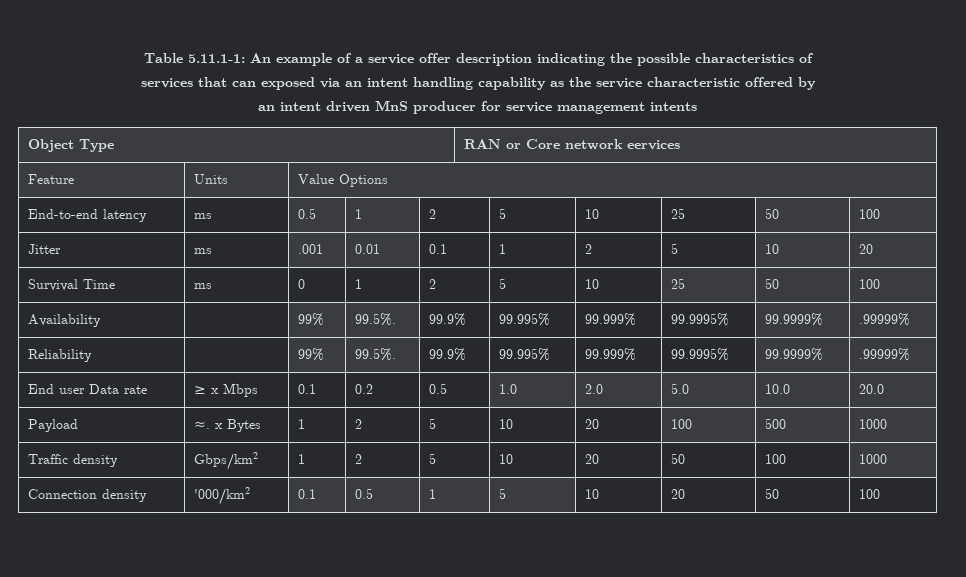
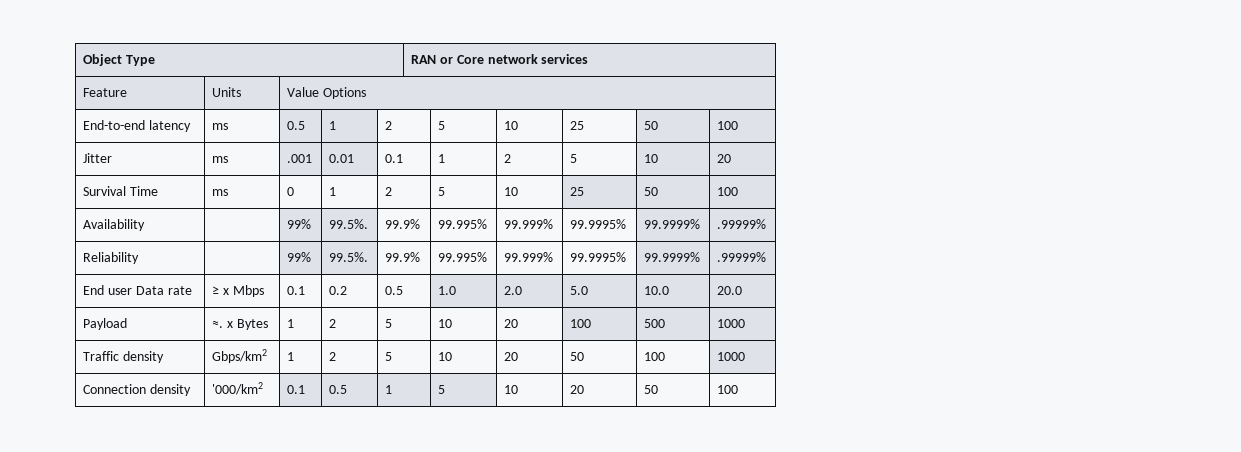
[143,53,814,66] [140,77,816,90] [258,100,697,114] Table 5.11.1-1: An example of a service offer description indicating the possible characteristics of // services that can exposed via an intent handling capability as the service characteristic offered by // an intent driven MnS producer for service management intents // -> (83, 60) none
[627,140,681,150] eervices -> [541,54,589,64] services

